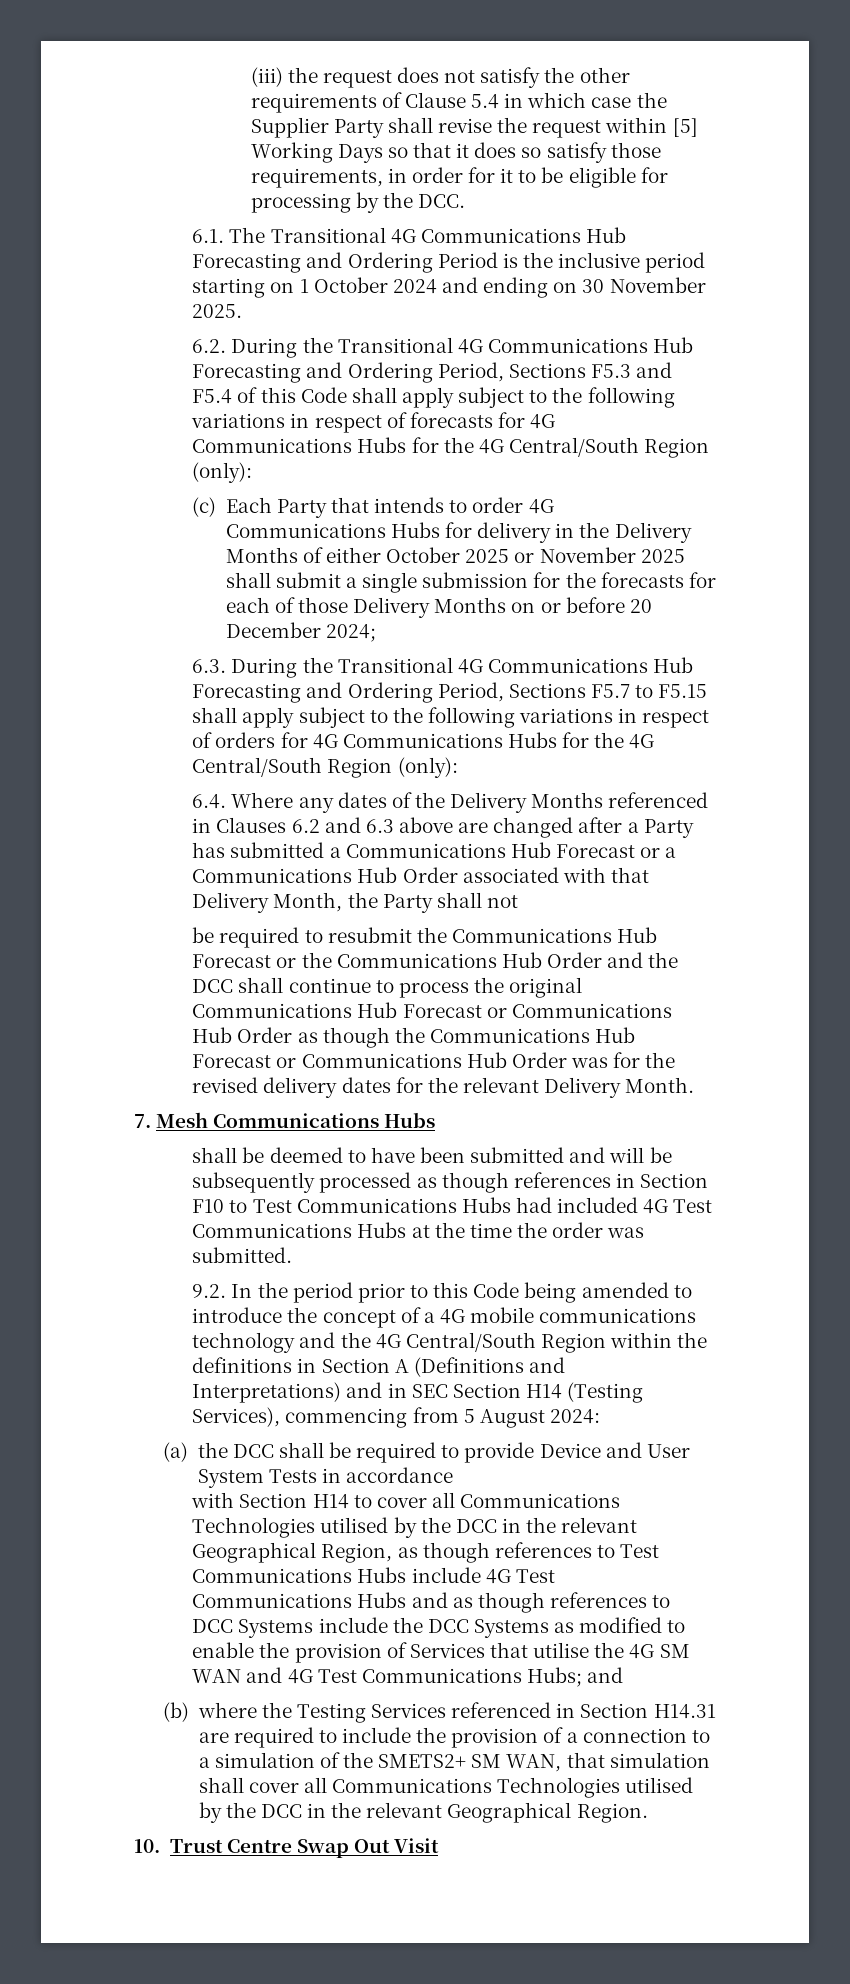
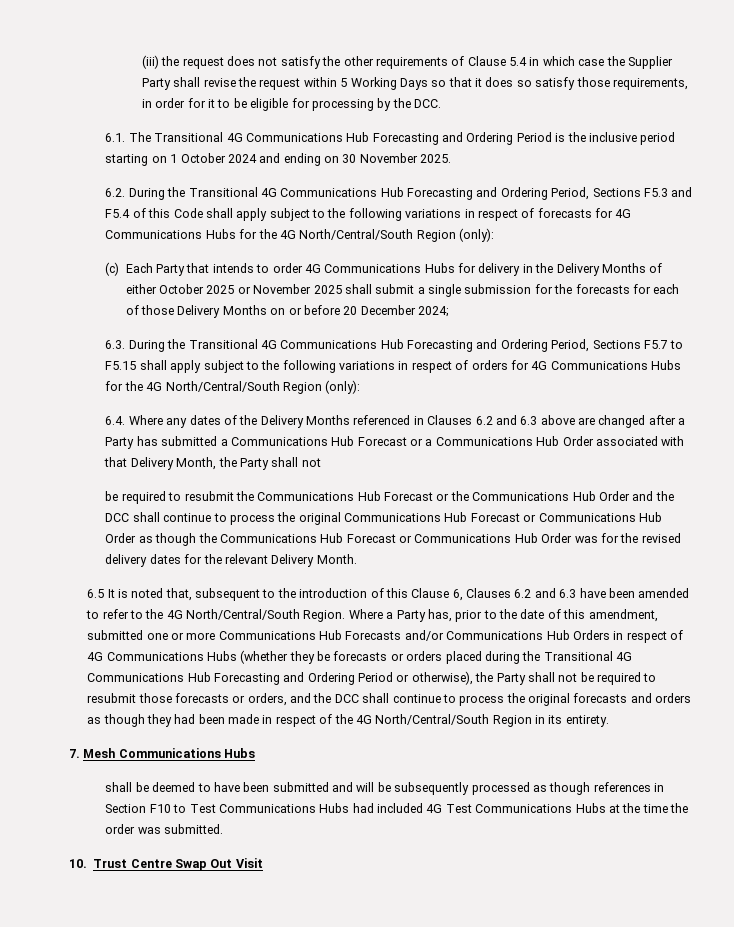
[672,118,698,137] [5] -> [340,78,348,87] 5
[508,437,639,457] Central/South -> [299,229,414,240] North/Central/South
[192,757,323,777] Central/South -> [165,381,280,392] North/Central/South
(695, 1085) none -> [87,588,690,601] [86,609,658,622] [87,630,684,643] [87,650,633,664] [87,671,657,685] [87,693,692,706] [87,714,609,727] // 6.5 It is noted that, subsequent to the introduction of this Clause 6, Clauses 6.2 and 6.3 have been amended to refer to the 4G North/Central/South Region. Where a Party has, prior to the date of this amendment, submitted one or more Communications Hub Forecasts and/or Communications Hub Orders in respect of 4G Communications Hubs (whether they be forecasts or orders placed during the Transitional 4G Communications Hub Forecasting and Ordering Period or otherwise), the Party shall not be required to resubmit those forecasts or orders, and the DCC shall continue to process the original forecasts and orders as though they had been made in respect of the 4G North/Central/South Region in its entirety.
[192,1282,692,1303] [192,1307,697,1328] [192,1332,708,1353] [192,1357,565,1377] [192,1382,644,1403] [192,1407,600,1428] [163,1442,690,1463] [197,1467,454,1488] [191,1492,621,1509] [192,1517,638,1538] [192,1542,660,1563] [192,1567,555,1584] [192,1592,671,1613] [192,1617,686,1638] [192,1642,690,1663] [192,1667,624,1687] [163,1702,716,1723] [198,1727,710,1748] [198,1752,710,1772] [198,1777,694,1798] [198,1802,648,1823] // 9.2. In the period prior to this Code being amended to introduce the concept of a 4G mobile communications technology and the 4G Central/South Region within the definitions in Section A (Definitions and Interpretations) and in SEC Section H14 (Testing Services), commencing from 5 August 2024: // (a) the DCC shall be required to provide Device and User System Tests in accordance // with Section H14 to cover all Communications Technologies utilised by the DCC in the relevant Geographical Region, as though references to Test Communications Hubs include 4G Test Communications Hubs and as though references to DCC Systems include the DCC Systems as modified to enable the provision of Services that utilise the 4G SM WAN and 4G Test Communications Hubs; and // (b) where the Testing Services referenced in Section H14.31 are required to include the provision of a connection to a simulation of the SMETS2+ SM WAN, that simulation shall cover all Communications Technologies utilised by the DCC in the relevant Geographical Region. -> (224, 829) none

